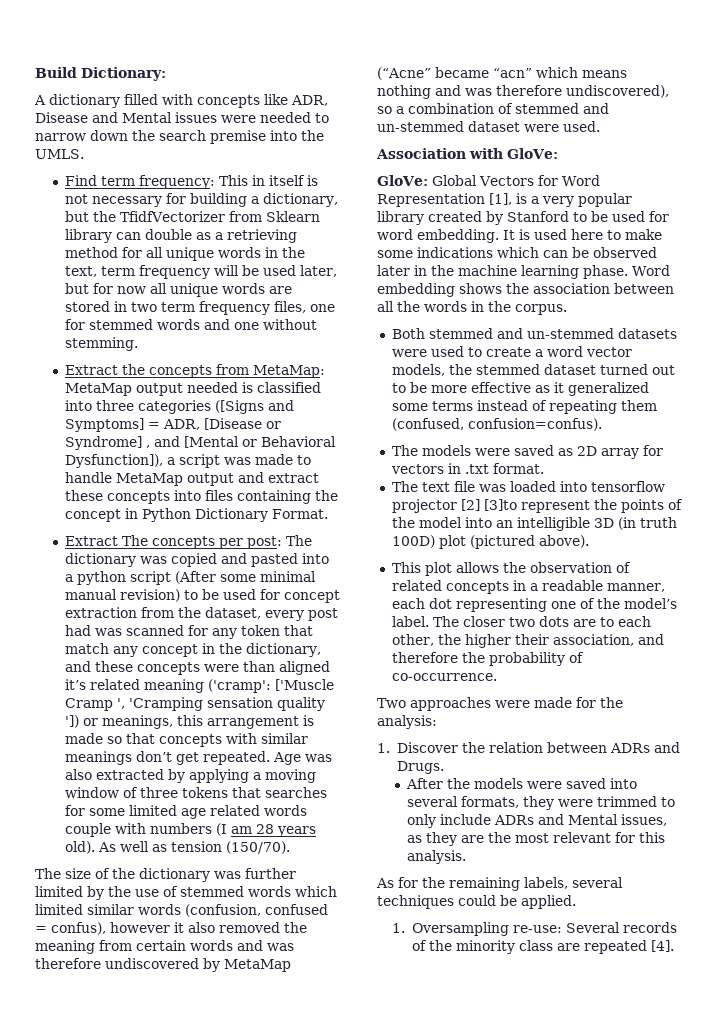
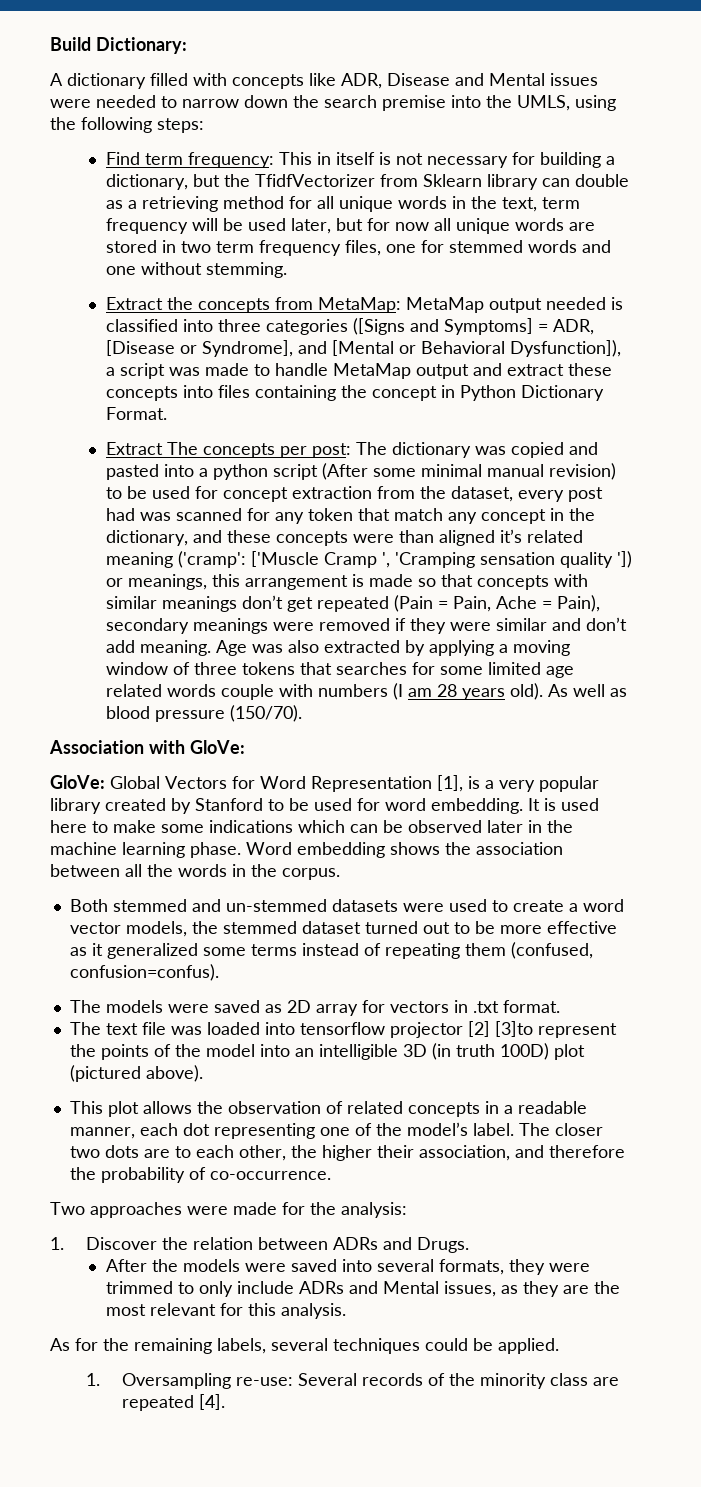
[35,149,84,159] UMLS. -> [517,95,616,111] [50,117,204,133] UMLS, using the following steps:
[64,436,150,450] Syndrome] , -> [201,340,293,357] Syndrome],
[202,751,270,765] repeated. -> [316,595,600,612] [105,617,627,634] [105,640,211,656] repeated (Pain = Pain, Ache = Pain), secondary meanings were removed if they were similar and don’t add meaning.
[170,841,222,852] tension -> [105,706,225,722] blood pressure
[35,868,296,882] [35,886,337,900] [35,904,328,917] [35,922,307,935] [35,940,294,954] [35,958,291,972] [377,67,627,80] [377,85,669,99] [377,103,609,114] [377,121,600,132] // The size of the dictionary was further limited by the use of stemmed words which limited similar words (confusion, confused = confus), however it also removed the meaning from certain words and was therefore undiscovered by MetaMap (“Acne” became “acn” which means nothing and was therefore undiscovered), so a combination of stemmed and un-stemmed dataset were used. -> (302, 713) none

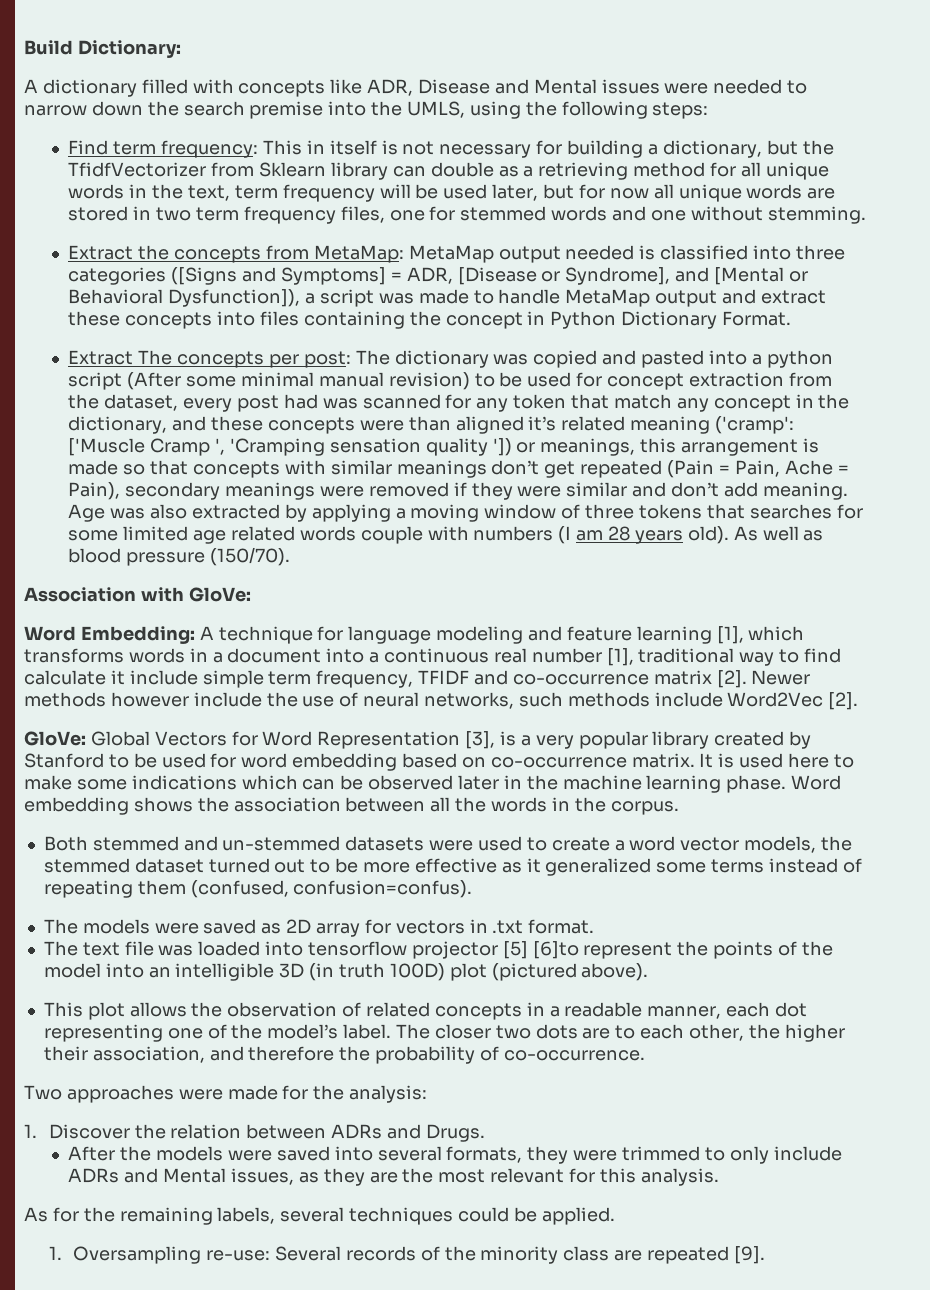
(245, 747) none -> [24,626,805,644] [24,648,842,666] [24,670,811,688] [24,692,859,710] // Word Embedding: A technique for language modeling and feature learning [1], which transforms words in a document into a continuous real number [1], traditional way to find calculate it include simple term frequency, TFIDF and co-occurrence matrix [2]. Newer methods however include the use of neural networks, such methods include Word2Vec [2].
[437,775,463,792] [1], -> [465,731,496,749] [3],
[431,798,523,814] embedding. -> [292,753,695,771] embedding based on co-occurrence matrix.
[467,1021,533,1037] [2] [3]to -> [502,941,579,959] [5] [6]to
[198,1394,225,1410] [4]. -> [733,1246,765,1264] [9].

